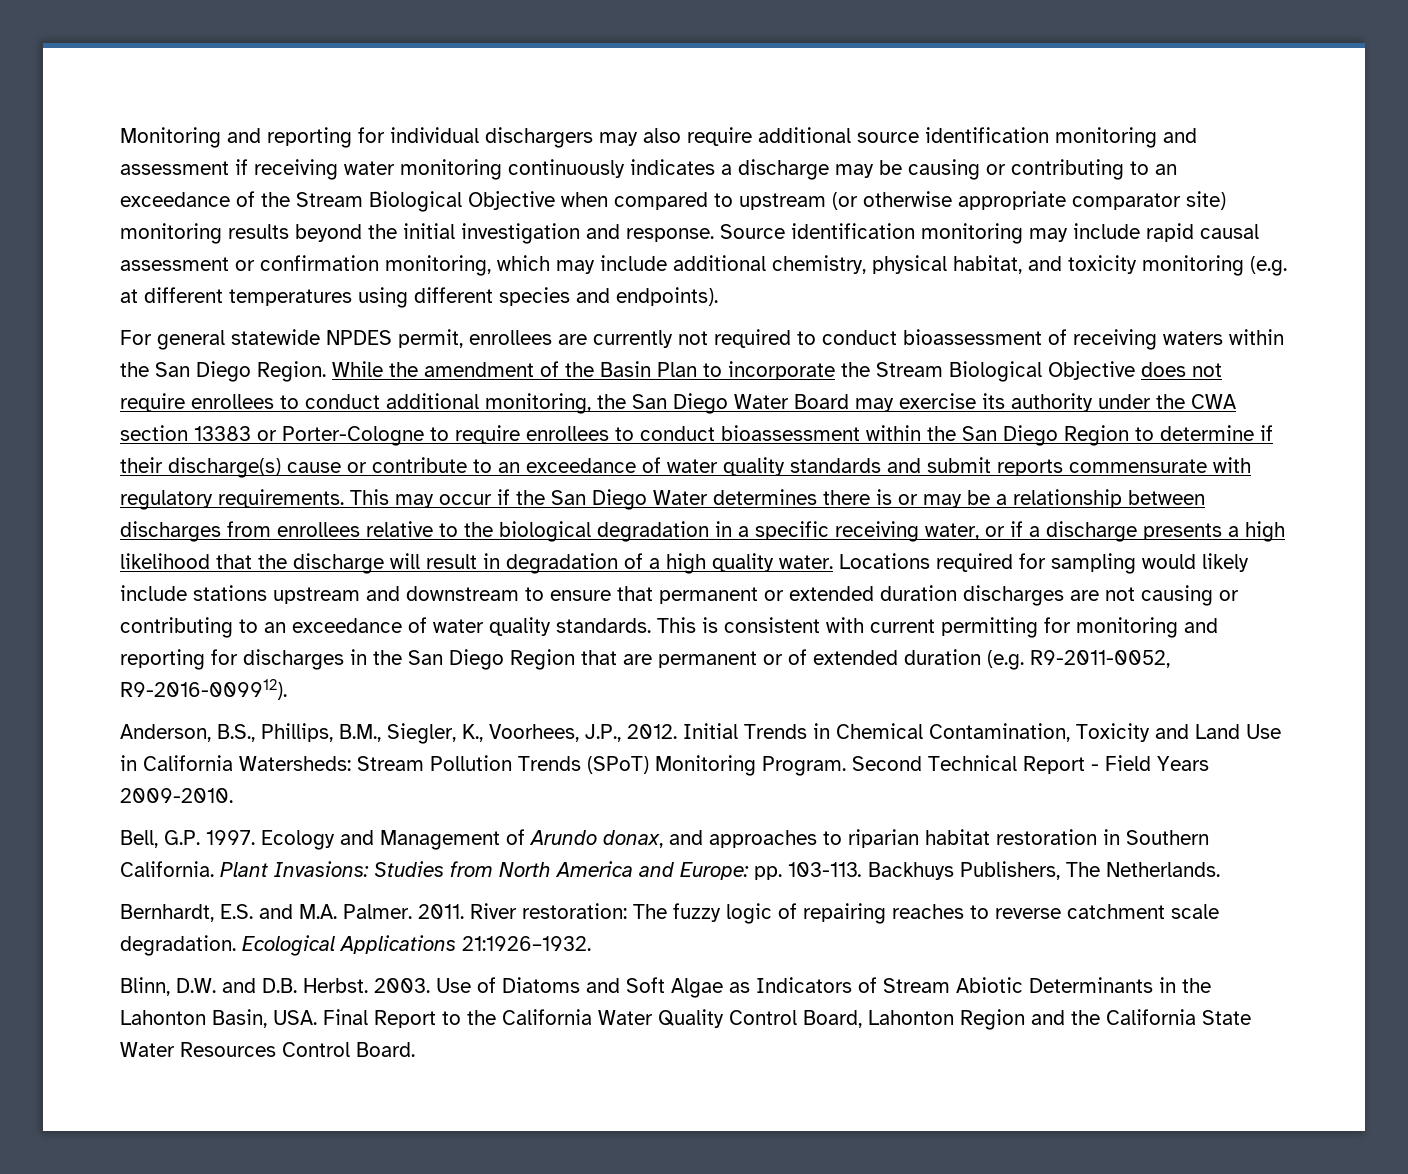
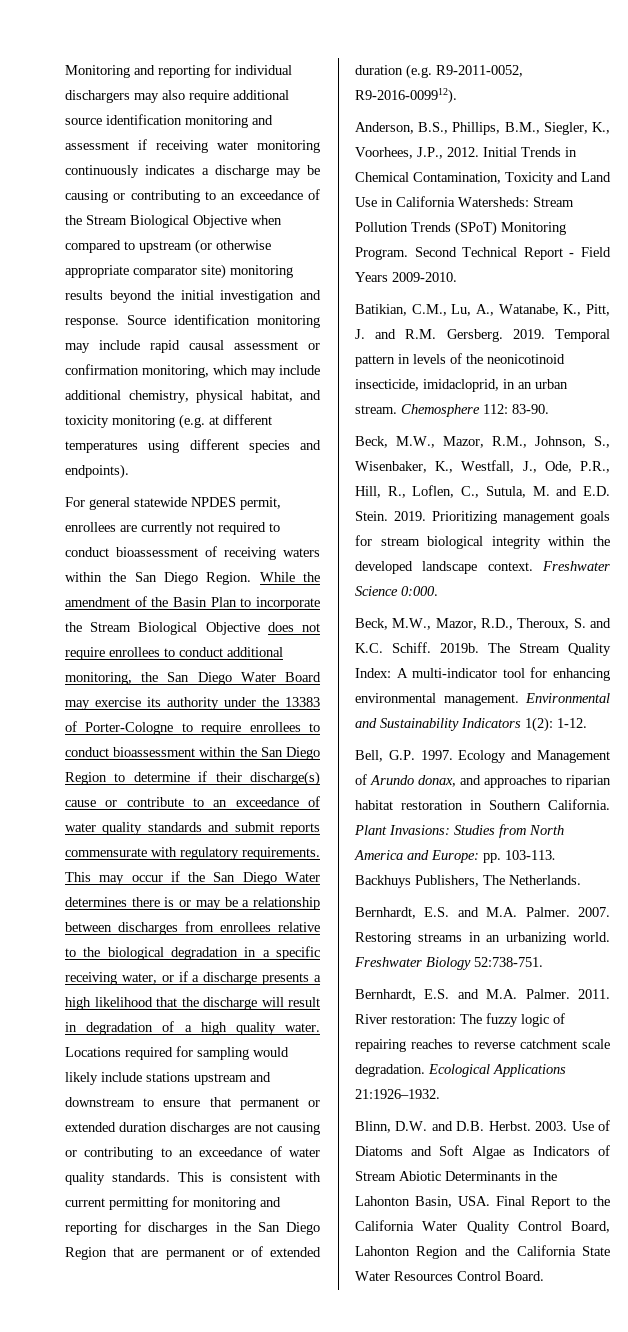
[1191,394,1236,409] [120,425,277,441] CWA section 13383 or -> [285,697,320,707] [65,721,77,732] 13383 of
(233, 795) none -> [355,304,610,316] [355,329,610,342] [355,353,565,367] [355,379,568,392] [355,404,549,417] [355,436,610,448] [355,460,610,473] [355,485,610,498] [355,511,610,524] [355,535,610,549] [355,561,610,574] [355,586,438,596] [355,618,611,630] [355,642,611,656] [355,667,610,681] [355,693,610,706] [355,717,587,732] // Batikian, C.M., Lu, A., Watanabe, K., Pitt, J. and R.M. Gersberg. 2019. Temporal pattern in levels of the neonicotinoid insecticide, imidacloprid, in an urban stream. Chemosphere 112: 83-90. // Beck, M.W., Mazor, R.M., Johnson, S., Wisenbaker, K., Westfall, J., Ode, P.R., Hill, R., Loflen, C., Sutula, M. and E.D. Stein. 2019. Prioritizing management goals for stream biological integrity within the developed landscape context. Freshwater Science 0:000. // Beck, M.W., Mazor, R.D., Theroux, S. and K.C. Schiff. 2019b. The Stream Quality Index: A multi-indicator tool for enhancing environmental management. Environmental and Sustainability Indicators 1(2): 1-12.
(1220, 869) none -> [355,907,610,919] [355,932,610,945] [354,957,543,970] // Bernhardt, E.S. and M.A. Palmer. 2007. Restoring streams in an urbanizing world. Freshwater Biology 52:738-751.

